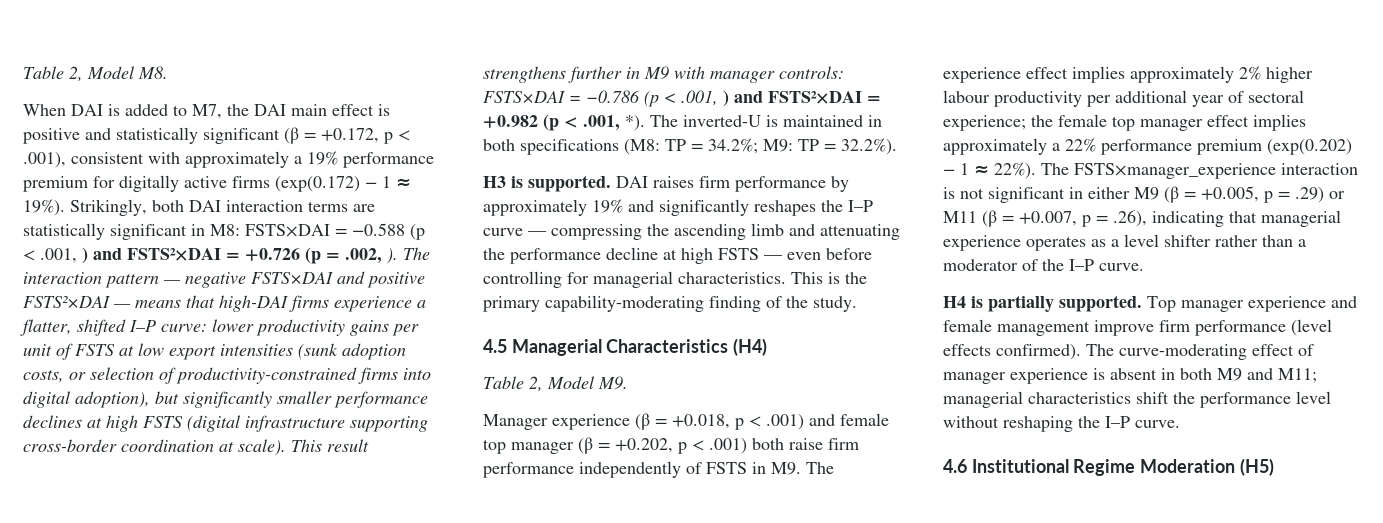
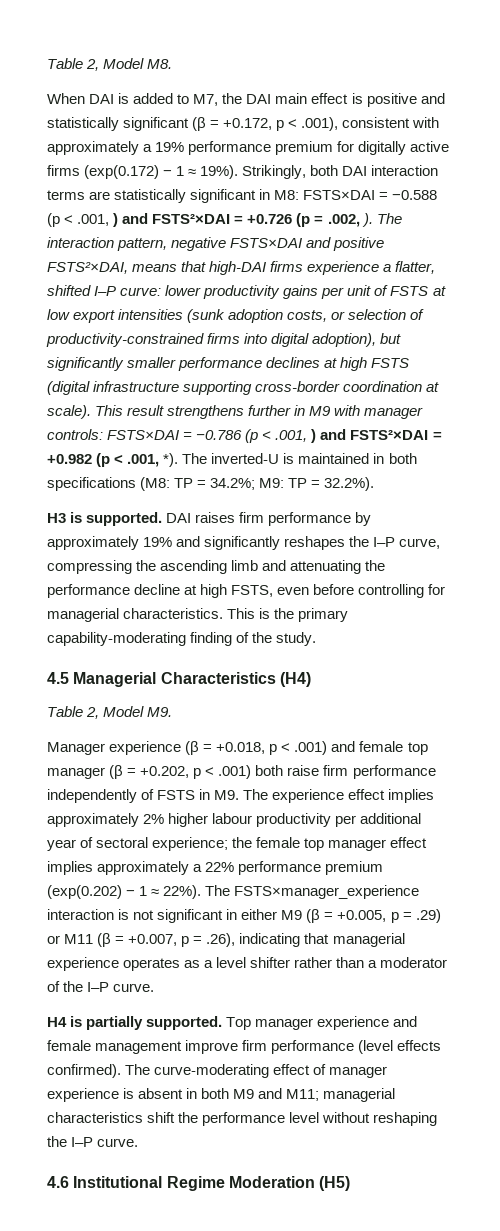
[105,273,181,288] pattern — -> [117,238,168,251] pattern,
[23,296,131,308] FSTS²×DAI — -> [47,262,128,274] FSTS²×DAI,
[483,228,546,236] curve — -> [399,538,441,549] curve,
[718,248,782,260] FSTS — -> [231,585,274,597] FSTS,

